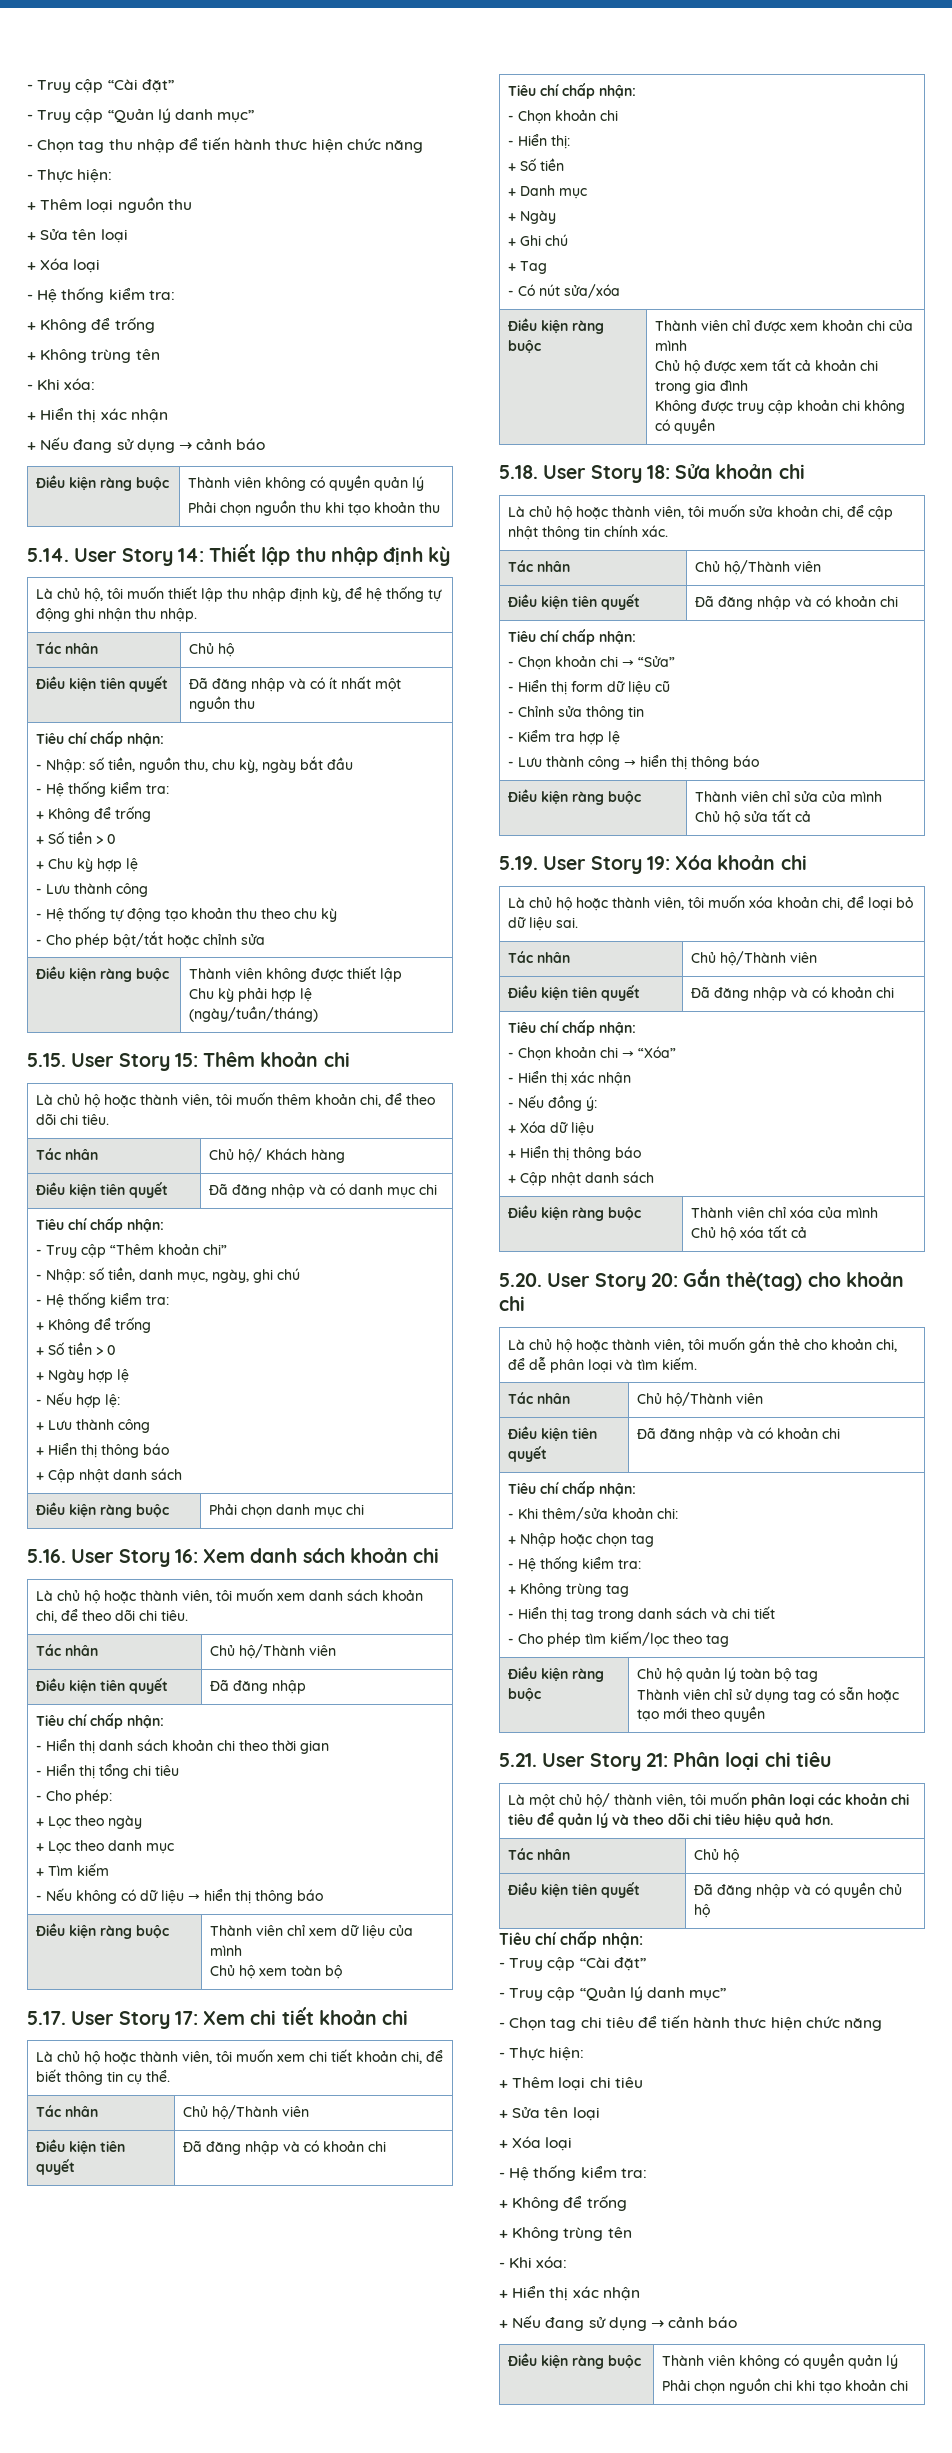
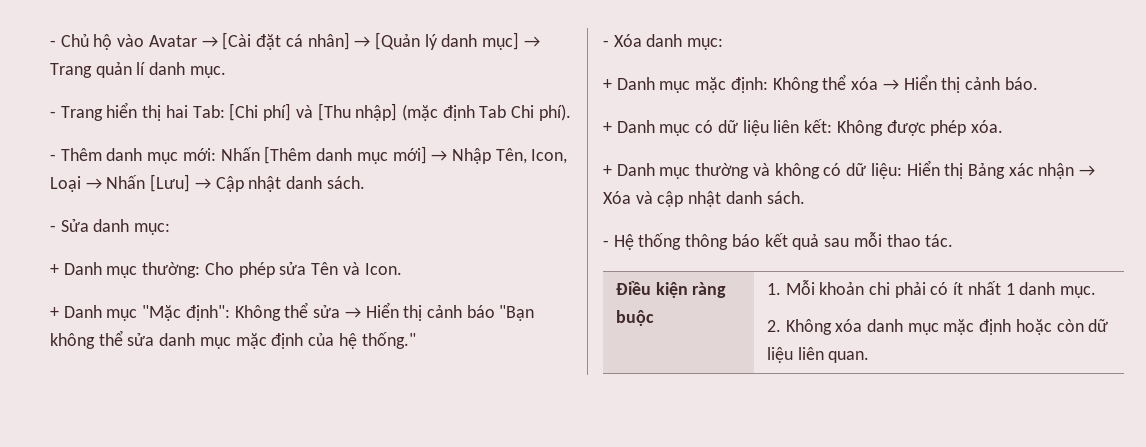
[27,79,174,93] [27,108,255,123] [27,137,424,153] [27,169,113,183] [27,197,192,213] [27,228,128,243] [27,258,101,273] [27,287,175,303] [27,317,155,333] [27,349,160,363] [27,378,96,390] [27,407,168,423] [27,437,266,453] [35,475,170,491] [188,475,425,491] [188,500,441,516] [27,544,451,566] [36,586,443,602] [36,608,198,622] [36,642,99,654] [189,642,235,657] [35,676,169,692] [189,676,402,692] [189,696,256,712] [36,731,165,747] [36,756,354,773] [36,781,170,797] [36,806,152,822] [36,831,116,844] [36,858,139,872] [36,883,149,897] [36,906,338,922] [36,931,266,948] [35,966,170,982] [189,966,403,982] [189,987,313,1002] [189,1006,319,1022] [27,1052,350,1071] [36,1092,436,1108] [36,1113,110,1125] [36,1148,99,1160] [209,1148,346,1163] [35,1182,169,1198] [209,1183,438,1198] [36,1217,165,1233] [36,1243,228,1258] [36,1267,301,1283] [36,1292,170,1308] [36,1317,152,1333] [36,1342,116,1355] [36,1369,130,1383] [36,1392,121,1408] [36,1419,151,1433] [36,1442,170,1458] [36,1468,183,1483] [35,1502,170,1518] [209,1503,365,1518] [27,1548,440,1567] [36,1588,424,1604] [36,1608,189,1623] [36,1644,99,1656] [210,1644,337,1659] [35,1678,169,1694] [210,1679,307,1694] [36,1713,165,1729] [36,1738,330,1754] [36,1763,180,1779] [36,1789,113,1804] [36,1815,143,1829] [36,1840,175,1854] [36,1863,110,1876] [36,1888,324,1904] [35,1923,170,1939] [210,1924,414,1939] [210,1945,243,1956] [210,1964,343,1979] [27,2007,409,2029] [36,2049,444,2065] [36,2069,171,2085] [36,2105,99,2117] [183,2105,310,2120] [35,2139,126,2154] [36,2159,76,2175] [183,2140,387,2155] [508,83,637,99] [508,109,619,124] [508,133,571,149] [508,158,565,171] [508,185,588,199] [508,210,557,224] [508,234,569,246] [508,261,548,274] [508,284,621,298] [507,318,605,334] [508,340,542,353] [655,319,914,334] [655,340,688,351] [655,358,879,374] [655,380,749,394] [655,399,906,414] [655,418,716,434] [499,464,805,483] [508,504,894,520] [508,525,669,540] [508,560,571,572] [695,560,822,575] [507,594,641,610] [695,595,899,610] [508,629,637,645] [508,655,676,670] [508,679,671,695] [508,705,645,720] [508,729,621,745] [508,754,760,770] [507,789,642,805] [695,790,883,802] [695,809,812,825] [499,855,807,874] [508,895,914,911] [508,916,579,931] [508,951,571,963] [691,951,818,966] [507,985,641,1001] [691,986,895,1001] [508,1020,637,1036] [508,1046,677,1061] [508,1070,632,1086] [508,1095,598,1111] [508,1121,595,1136] [508,1145,642,1161] [508,1171,655,1186] [507,1205,642,1221] [691,1206,879,1218] [691,1225,808,1241] [499,1269,904,1291] [499,1296,525,1311] [508,1336,898,1353] [508,1356,698,1373] [508,1392,571,1404] [637,1392,764,1407] [507,1426,598,1441] [508,1446,548,1462] [637,1427,841,1442] [508,1481,637,1497] [508,1507,679,1521] [508,1533,655,1547] [508,1556,642,1572] [508,1583,630,1597] [508,1606,776,1622] [508,1631,730,1647] [507,1666,605,1682] [508,1688,542,1701] [637,1667,819,1682] [637,1686,900,1703] [637,1706,766,1722] [499,1752,831,1771] [508,1792,910,1808] [508,1812,834,1828] [508,1848,571,1860] [694,1848,740,1863] [507,1882,641,1898] [694,1882,903,1898] [694,1904,711,1918] [499,1931,643,1948] [499,1957,646,1971] [499,1986,727,2001] [499,2015,883,2031] [499,2047,585,2061] [499,2077,643,2091] [499,2106,600,2121] [499,2136,573,2151] [499,2165,647,2181] [499,2195,627,2211] [499,2227,632,2241] [499,2256,568,2268] [499,2285,640,2301] [499,2315,738,2331] [507,2353,642,2369] [662,2353,899,2369] [662,2378,909,2394] - Truy cập “Cài đặt” // - Truy cập “Quản lý danh mục” // - Chọn tag thu nhập để tiến hành thưc hiện chức năng // - Thực hiện: // + Thêm loại nguồn thu // + Sửa tên loại // + Xóa loại // - Hệ thống kiểm tra: // + Không để trống // + Không trùng tên // - Khi xóa: // + Hiển thị xác nhận // + Nếu đang sử dụng → cảnh báo // Điều kiện ràng buộc | Thành viên không có quyền quản lý // Phải chọn nguồn thu khi tạo khoản thu // 5.14. User Story 14: Thiết lập thu nhập định kỳ // Là chủ hộ, tôi muốn thiết lập thu nhập định kỳ, để hệ thống tự động ghi nhận thu nhập. // Tác nhân | Chủ hộ // Điều kiện tiên quyết | Đã đăng nhập và có ít nhất một nguồn thu // Tiêu chí chấp nhận: // - Nhập: số tiền, nguồn thu, chu kỳ, ngày bắt đầu // - Hệ thống kiểm tra: // + Không để trống // + Số tiền > 0 // + Chu kỳ hợp lệ // - Lưu thành công // - Hệ thống tự động tạo khoản thu theo chu kỳ // - Cho phép bật/tắt hoặc chỉnh sửa // Điều kiện ràng buộc | Thành viên không được thiết lập // Chu kỳ phải hợp lệ (ngày/tuần/tháng) // 5.15. User Story 15: Thêm khoản chi // Là chủ hộ hoặc thành viên, tôi muốn thêm khoản chi, để theo dõi chi tiêu. // Tác nhân | Chủ hộ/ Khách hàng // Điều kiện tiên quyết | Đã đăng nhập và có danh mục chi // Tiêu chí chấp nhận: // - Truy cập “Thêm khoản chi” // - Nhập: số tiền, danh mục, ngày, ghi chú // - Hệ thống kiểm tra: // + Không để trống // + Số tiền > 0 // + Ngày hợp lệ // - Nếu hợp lệ: // + Lưu thành công // + Hiển thị thông báo // + Cập nhật danh sách // Điều kiện ràng buộc | Phải chọn danh mục chi // 5.16. User Story 16: Xem danh sách khoản chi // Là chủ hộ hoặc thành viên, tôi muốn xem danh sách khoản chi, để theo dõi chi tiêu. // Tác nhân | Chủ hộ/Thành viên // Điều kiện tiên quyết | Đã đăng nhập // Tiêu chí chấp nhận: // - Hiển thị danh sách khoản chi theo thời gian // - Hiển thị tổng chi tiêu // - Cho phép: // + Lọc theo ngày // + Lọc theo danh mục // + Tìm kiếm // - Nếu không có dữ liệu → hiển thị thông báo // Điều kiện ràng buộc | Thành viên chỉ xem dữ liệu của mình // Chủ hộ xem toàn bộ // 5.17. User Story 17: Xem chi tiết khoản chi // Là chủ hộ hoặc thành viên, tôi muốn xem chi tiết khoản chi, để biết thông tin cụ thể. // Tác nhân | Chủ hộ/Thành viên // Điều kiện tiên quyết | Đã đăng nhập và có khoản chi // Tiêu chí chấp nhận: // - Chọn khoản chi // - Hiển thị: // + Số tiền // + Danh mục // + Ngày // + Ghi chú // + Tag // - Có nút sửa/xóa // Điều kiện ràng buộc | Thành viên chỉ được xem khoản chi của mình // Chủ hộ được xem tất cả khoản chi trong gia đình // Không được truy cập khoản chi không có quyền // 5.18. User Story 18: Sửa khoản chi // Là chủ hộ hoặc thành viên, tôi muốn sửa khoản chi, để cập nhật thông tin chính xác. // Tác nhân | Chủ hộ/Thành viên // Điều kiện tiên quyết | Đã đăng nhập và có khoản chi // Tiêu chí chấp nhận: // - Chọn khoản chi → “Sửa” // - Hiển thị form dữ liệu cũ // - Chỉnh sửa thông tin // - Kiểm tra hợp lệ // - Lưu thành công → hiển thị thông báo // Điều kiện ràng buộc | Thành viên chỉ sửa của mình // Chủ hộ sửa tất cả // 5.19. User Story 19: Xóa khoản chi // Là chủ hộ hoặc thành viên, tôi muốn xóa khoản chi, để loại bỏ dữ liệu sai. // Tác nhân | Chủ hộ/Thành viên // Điều kiện tiên quyết | Đã đăng nhập và có khoản chi // Tiêu chí chấp nhận: // - Chọn khoản chi → “Xóa” // - Hiển thị xác nhận // - Nếu đồng ý: // + Xóa dữ liệu // + Hiển thị thông báo // + Cập nhật danh sách // Điều kiện ràng buộc | Thành viên chỉ xóa của mình // Chủ hộ xóa tất cả // 5.20. User Story 20: Gắn thẻ(tag) cho khoản chi // Là chủ hộ hoặc thành viên, tôi muốn gắn thẻ cho khoản chi, để dễ phân loại và tìm kiếm. // Tác nhân | Chủ hộ/Thành viên // Điều kiện tiên quyết | Đã đăng nhập và có khoản chi // Tiêu chí chấp nhận: // - Khi thêm/sửa khoản chi: // + Nhập hoặc chọn tag // - Hệ thống kiểm tra: // + Không trùng tag // - Hiển thị tag trong danh sách và chi tiết // - Cho phép tìm kiếm/lọc theo tag // Điều kiện ràng buộc | Chủ hộ quản lý toàn bộ tag // Thành viên chỉ sử dụng tag có sẵn hoặc tạo mới theo quyền // 5.21. User Story 21: Phân loại chi tiêu // Là một chủ hộ/ thành viên, tôi muốn phân loại các khoản chi tiêu để quản lý và theo dõi chi tiêu hiệu quả hơn. // Tác nhân | Chủ hộ // Điều kiện tiên quyết | Đã đăng nhập và có quyền chủ hộ // Tiêu chí chấp nhận: // - Truy cập “Cài đặt” // - Truy cập “Quản lý danh mục” // - Chọn tag chi tiêu để tiến hành thưc hiện chức năng // - Thực hiện: // + Thêm loại chi tiêu // + Sửa tên loại // + Xóa loại // - Hệ thống kiểm tra: // + Không để trống // + Không trùng tên // - Khi xóa: // + Hiển thị xác nhận // + Nếu đang sử dụng → cảnh báo // Điều kiện ràng buộc | Thành viên không có quyền quản lý // Phải chọn nguồn chi khi tạo khoản chi -> [50,32,540,50] [50,62,226,78] [50,102,571,121] [50,146,568,164] [50,174,365,192] [50,219,171,235] [50,262,402,278] [50,302,535,321] [50,330,416,349] [603,34,724,50] [603,74,1038,93] [603,119,1003,136] [603,160,1096,179] [603,191,805,207] [603,232,954,250] [615,281,727,298] [615,310,654,326] [766,280,1097,298] [766,319,1109,335] [766,347,870,363] - Chủ hộ vào Avatar → [Cài đặt cá nhân] → [Quản lý danh mục] → Trang quản lí danh mục. // - Trang hiển thị hai Tab: [Chi phí] và [Thu nhập] (mặc định Tab Chi phí). // - Thêm danh mục mới: Nhấn [Thêm danh mục mới] → Nhập Tên, Icon, Loại → Nhấn [Lưu] → Cập nhật danh sách. // - Sửa danh mục: // + Danh mục thường: Cho phép sửa Tên và Icon. // + Danh mục "Mặc định": Không thể sửa → Hiển thị cảnh báo "Bạn không thể sửa danh mục mặc định của hệ thống." // - Xóa danh mục: // + Danh mục mặc định: Không thể xóa → Hiển thị cảnh báo. // + Danh mục có dữ liệu liên kết: Không được phép xóa. // + Danh mục thường và không có dữ liệu: Hiển thị Bảng xác nhận → Xóa và cập nhật danh sách. // - Hệ thống thông báo kết quả sau mỗi thao tác. // Điều kiện ràng buộc | 1. Mỗi khoản chi phải có ít nhất 1 danh mục. // 2. Không xóa danh mục mặc định hoặc còn dữ liệu liên quan.

